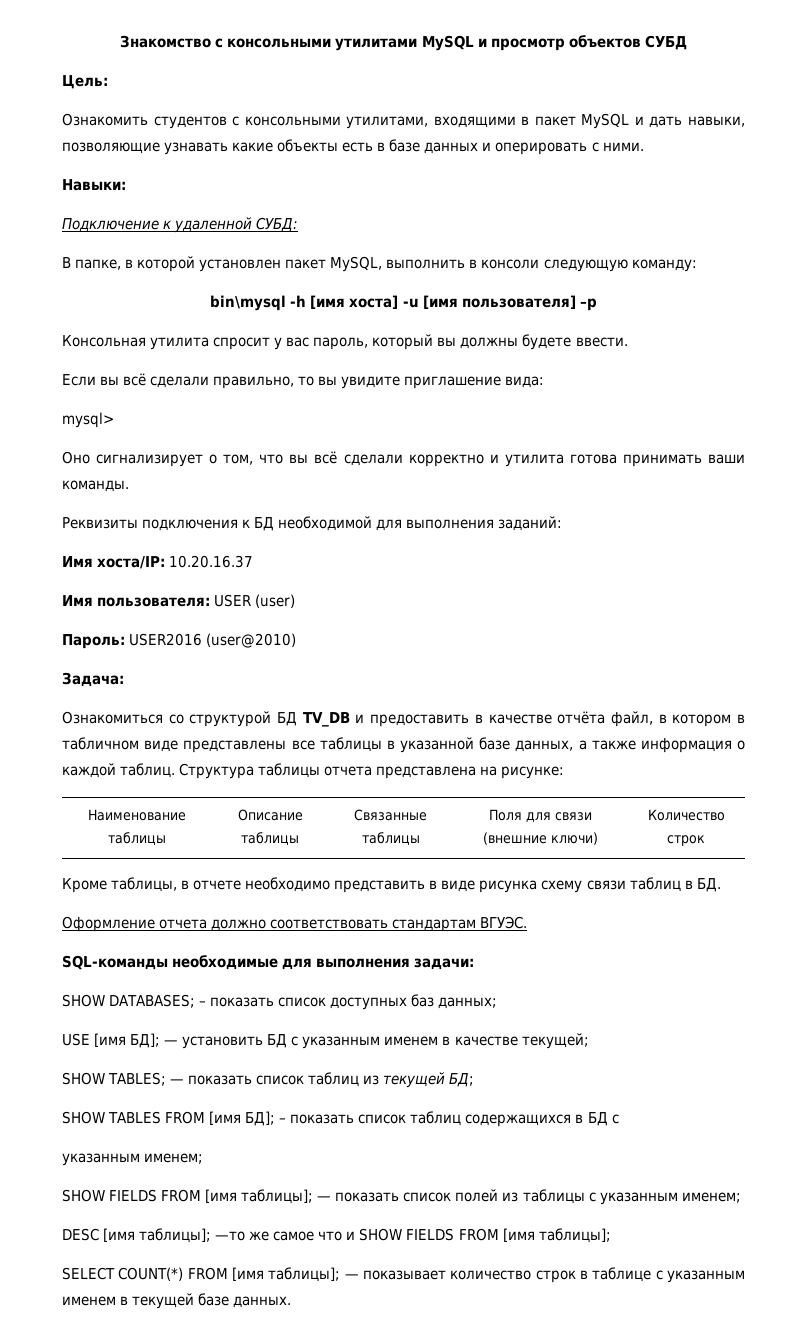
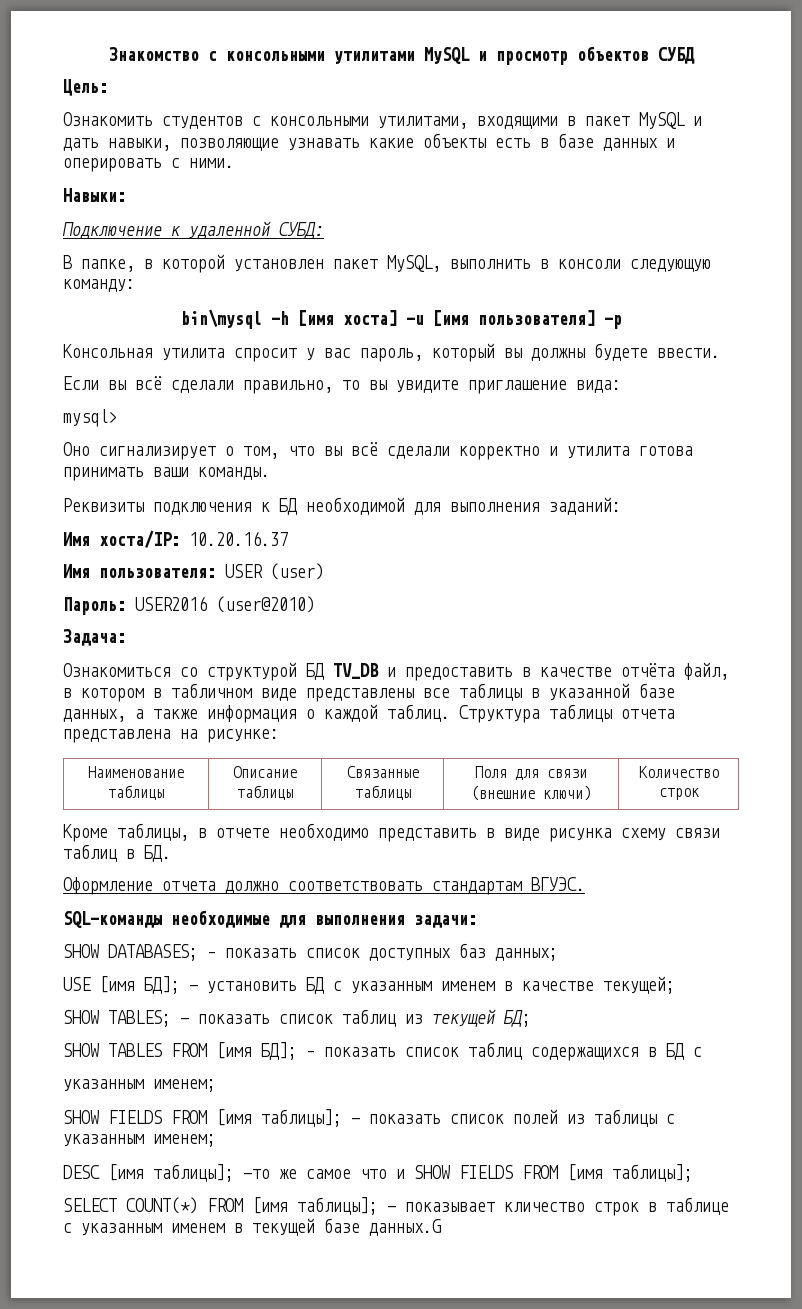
[450,1270,532,1280] количество -> [504,1202,585,1212] кличество
[233,1296,292,1308] данных. -> [369,1219,441,1236] данных.G

